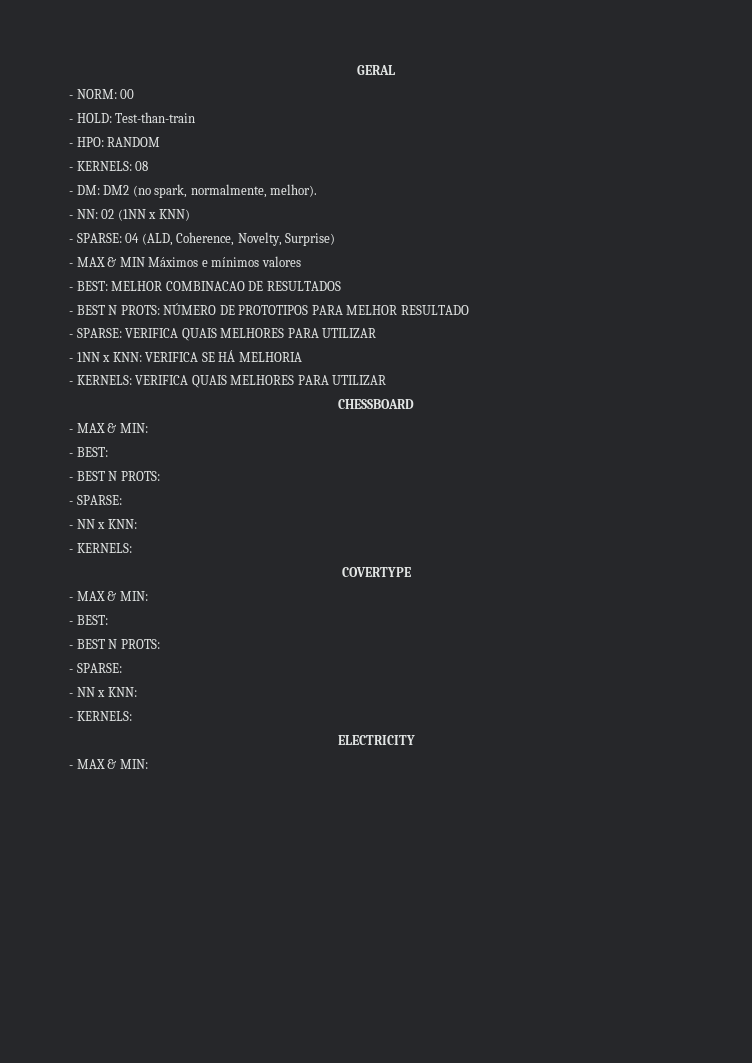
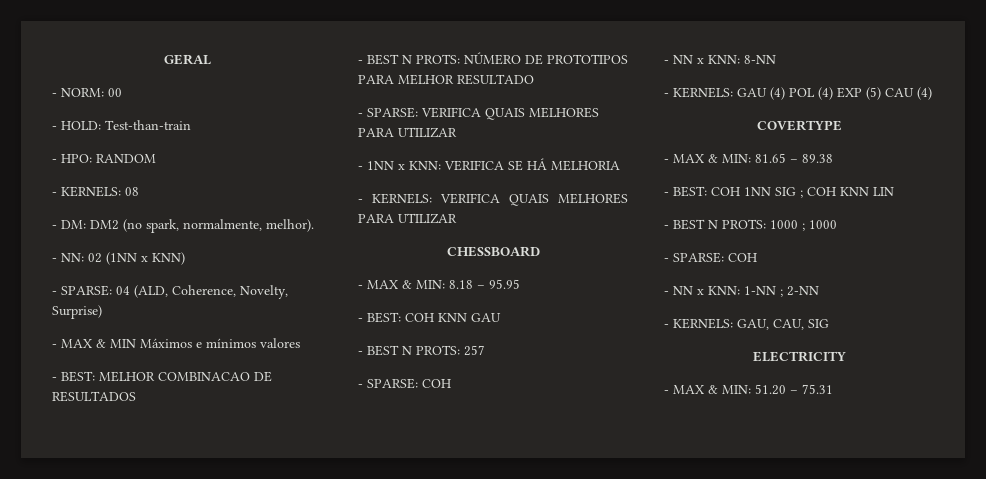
[69,447,108,457] [69,471,160,481] [69,495,122,505] [69,519,137,529] [69,543,132,553] // - BEST: // - BEST N PROTS: // - SPARSE: // - NN x KNN: // - KERNELS: -> [449,279,520,289] [358,312,501,323] [358,345,485,356] [358,378,451,389] [664,55,776,64] [664,87,932,100] 8.18 – 95.95 // - BEST: COH KNN GAU // - BEST N PROTS: 257 // - SPARSE: COH // - NN x KNN: 8-NN // - KERNELS: GAU (4) POL (4) EXP (5) CAU (4)
[69,615,108,625] [69,639,160,649] [69,663,122,673] [69,687,137,697] [69,711,132,721] // - BEST: // - BEST N PROTS: // - SPARSE: // - NN x KNN: // - KERNELS: -> [755,153,833,163] [664,186,894,198] [664,219,837,231] [664,252,757,263] [664,286,819,297] [664,318,829,330] 81.65 – 89.38 // - BEST: COH 1NN SIG ; COH KNN LIN // - BEST N PROTS: 1000 ; 1000 // - SPARSE: COH // - NN x KNN: 1-NN ; 2-NN // - KERNELS: GAU, CAU, SIG
(148, 764) none -> [755,384,833,395] 51.20 – 75.31

